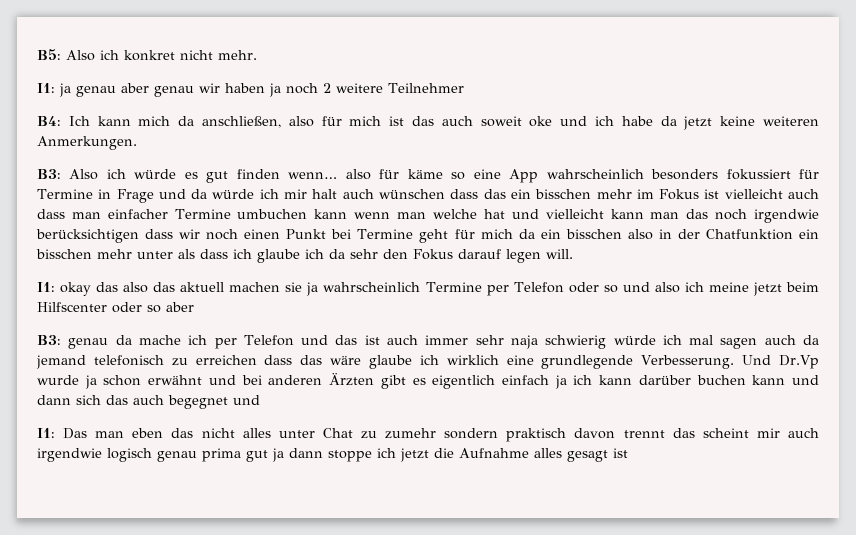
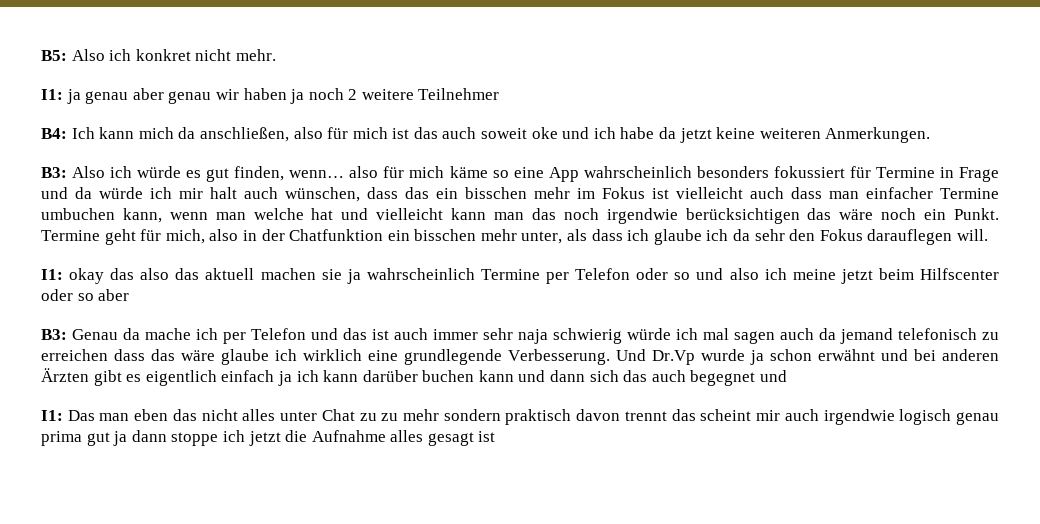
[236,169,280,179] finden -> [234,166,285,181] finden,
(400, 174) none -> [409,166,445,178] mich
[378,189,445,199] wünschen -> [285,187,360,202] wünschen,
[314,209,348,219] kann -> [122,208,162,223] kann,
[145,229,622,243] dass wir noch einen Punkt bei Termine geht für mich da ein bisschen -> [807,208,1000,220] [41,229,205,245] das wäre noch ein Punkt. Termine geht für mich,
[137,251,173,259] unter -> [521,231,563,244] unter,
[458,249,541,263] darauf legen -> [867,229,953,245] darauflegen
[68,338,109,349] genau -> [72,329,118,340] Genau
[385,428,437,439] zumehr -> [381,409,440,421] zu mehr

